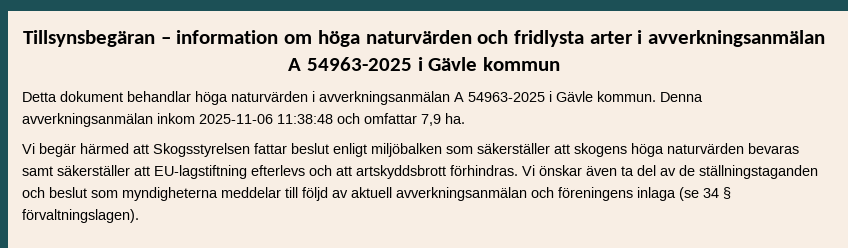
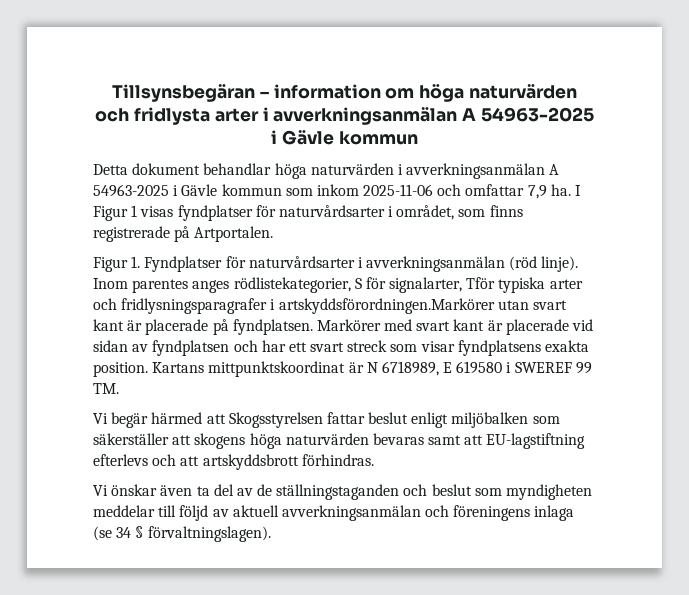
[597,91,703,102] [22,113,153,127] kommun. Denna avverkningsanmälan -> [221,184,313,196] kommun som
[277,114,333,124] 11:38:48 -> (434, 190) none
(465, 118) none -> [575,185,582,196] [93,205,523,221] [93,226,274,242] [93,256,579,272] [93,277,583,293] [93,298,567,314] [93,319,594,335] [93,340,590,356] [93,361,592,377] [93,383,119,394] I Figur 1 visas fyndplatser för naturvårdsarter i området, som finns registrerade på Artportalen. // Figur 1. Fyndplatser för naturvårdsarter i avverkningsanmälan (röd linje). Inom parentes anges rödlistekategorier, S för signalarter, Tför typiska arter och fridlysningsparagrafer i artskyddsförordningen.Markörer utan svart kant är placerade på fyndplatsen. Markörer med svart kant är placerade vid sidan av fyndplatsen och har ett svart streck som visar fyndplatsens exakta position. Kartans mittpunktskoordinat är N 6718989, E 619580 i SWEREF 99 TM.
[57,165,130,176] säkerställer -> (462, 440) none
(518, 170) none -> (374, 460) //
[122,187,218,201] myndigheterna -> [506,484,593,500] myndigheten

